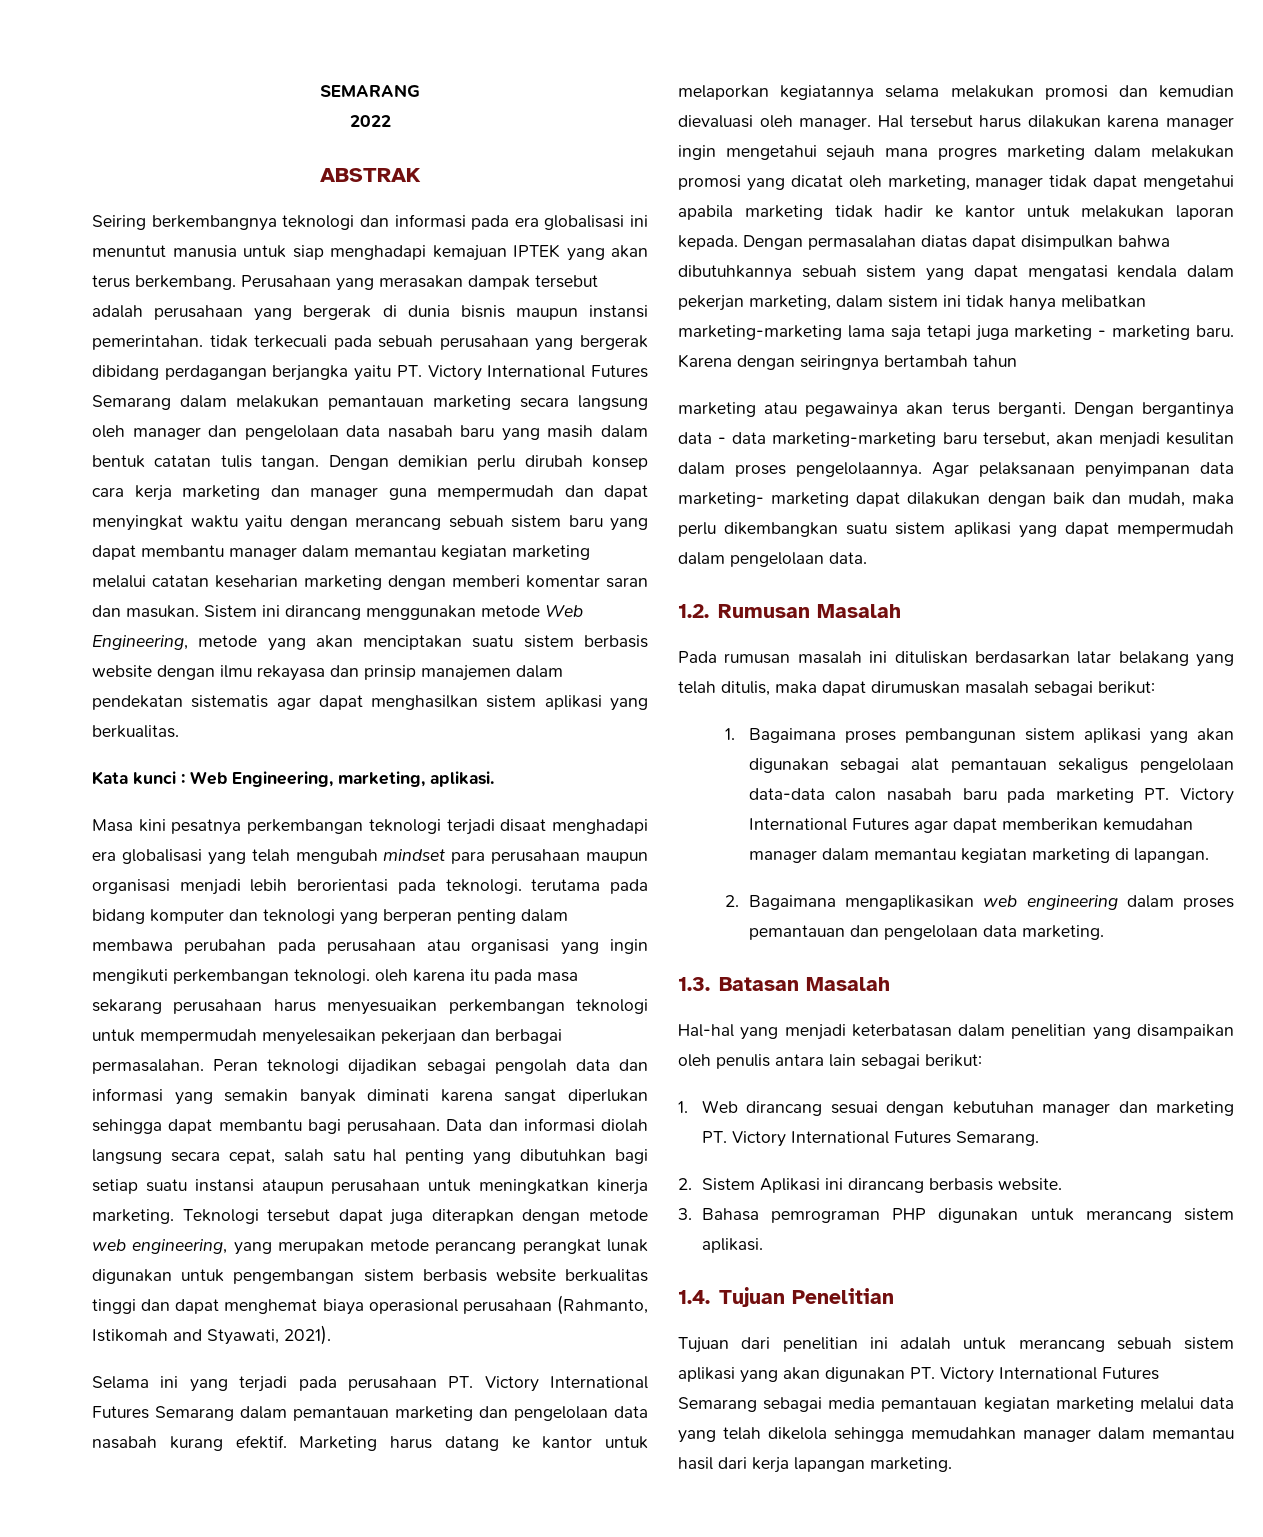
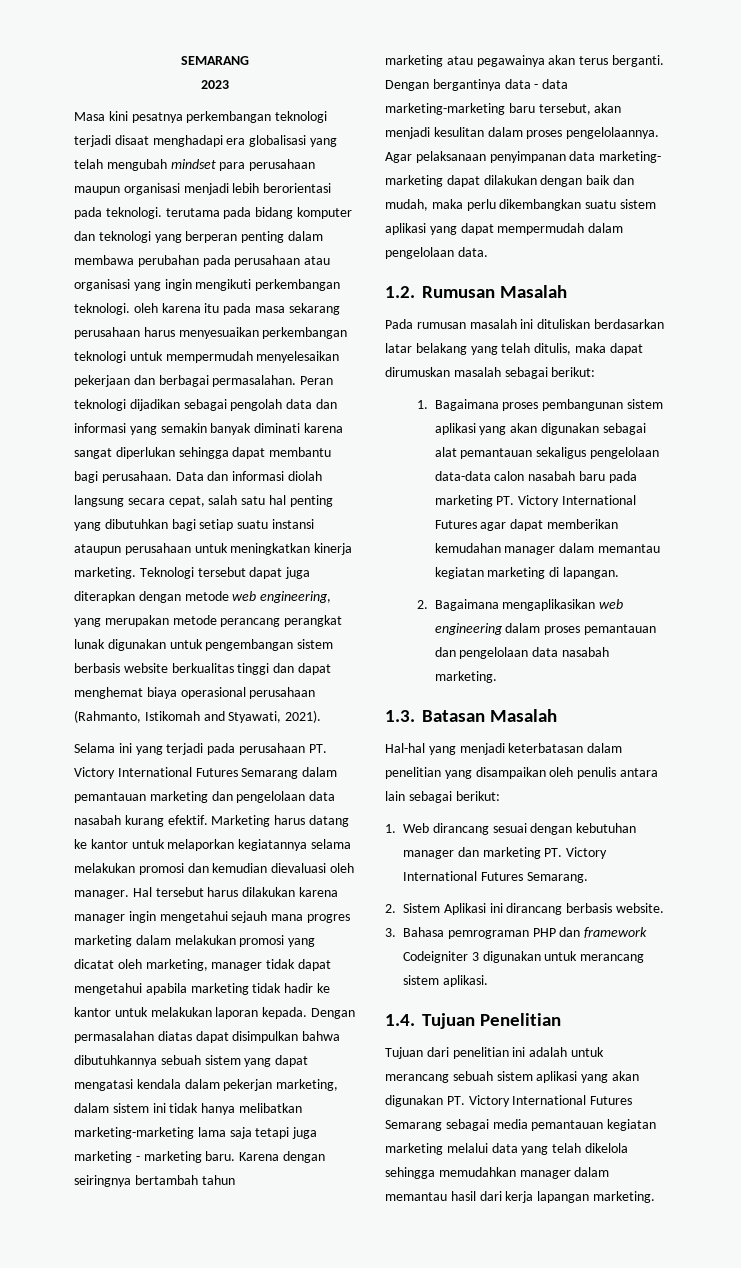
[349,115,391,127] [319,168,421,182] [92,214,648,231] [92,244,648,261] [92,275,598,291] [92,305,648,321] [92,335,648,351] [92,365,648,381] [92,395,648,410] [92,425,648,441] [92,455,648,470] [92,485,648,501] [92,515,648,531] [92,545,590,560] [92,575,648,590] [92,605,583,620] [92,635,648,651] [92,665,563,681] [92,695,648,711] [92,725,179,738] [92,771,494,787] 2022 // ABSTRAK // Seiring berkembangnya teknologi dan informasi pada era globalisasi ini menuntut manusia untuk siap menghadapi kemajuan IPTEK yang akan terus berkembang. Perusahaan yang merasakan dampak tersebut adalah perusahaan yang bergerak di dunia bisnis maupun instansi pemerintahan. tidak terkecuali pada sebuah perusahaan yang bergerak dibidang perdagangan berjangka yaitu PT. Victory International Futures Semarang dalam melakukan pemantauan marketing secara langsung oleh manager dan pengelolaan data nasabah baru yang masih dalam bentuk catatan tulis tangan. Dengan demikian perlu dirubah konsep cara kerja marketing dan manager guna mempermudah dan dapat menyingkat waktu yaitu dengan merancang sebuah sistem baru yang dapat membantu manager dalam memantau kegiatan marketing melalui catatan keseharian marketing dengan memberi komentar saran dan masukan. Sistem ini dirancang menggunakan metode Web Engineering, metode yang akan menciptakan suatu sistem berbasis website dengan ilmu rekayasa dan prinsip manajemen dalam pendekatan sistematis agar dapat menghasilkan sistem aplikasi yang berkualitas. // Kata kunci : Web Engineering, marketing, aplikasi. -> [201,80,229,89] 2023
(1017, 931) none -> [562,647,610,657] nasabah
(927, 1214) none -> [559,927,648,938] [403,951,479,963] dan framework Codeigniter 3

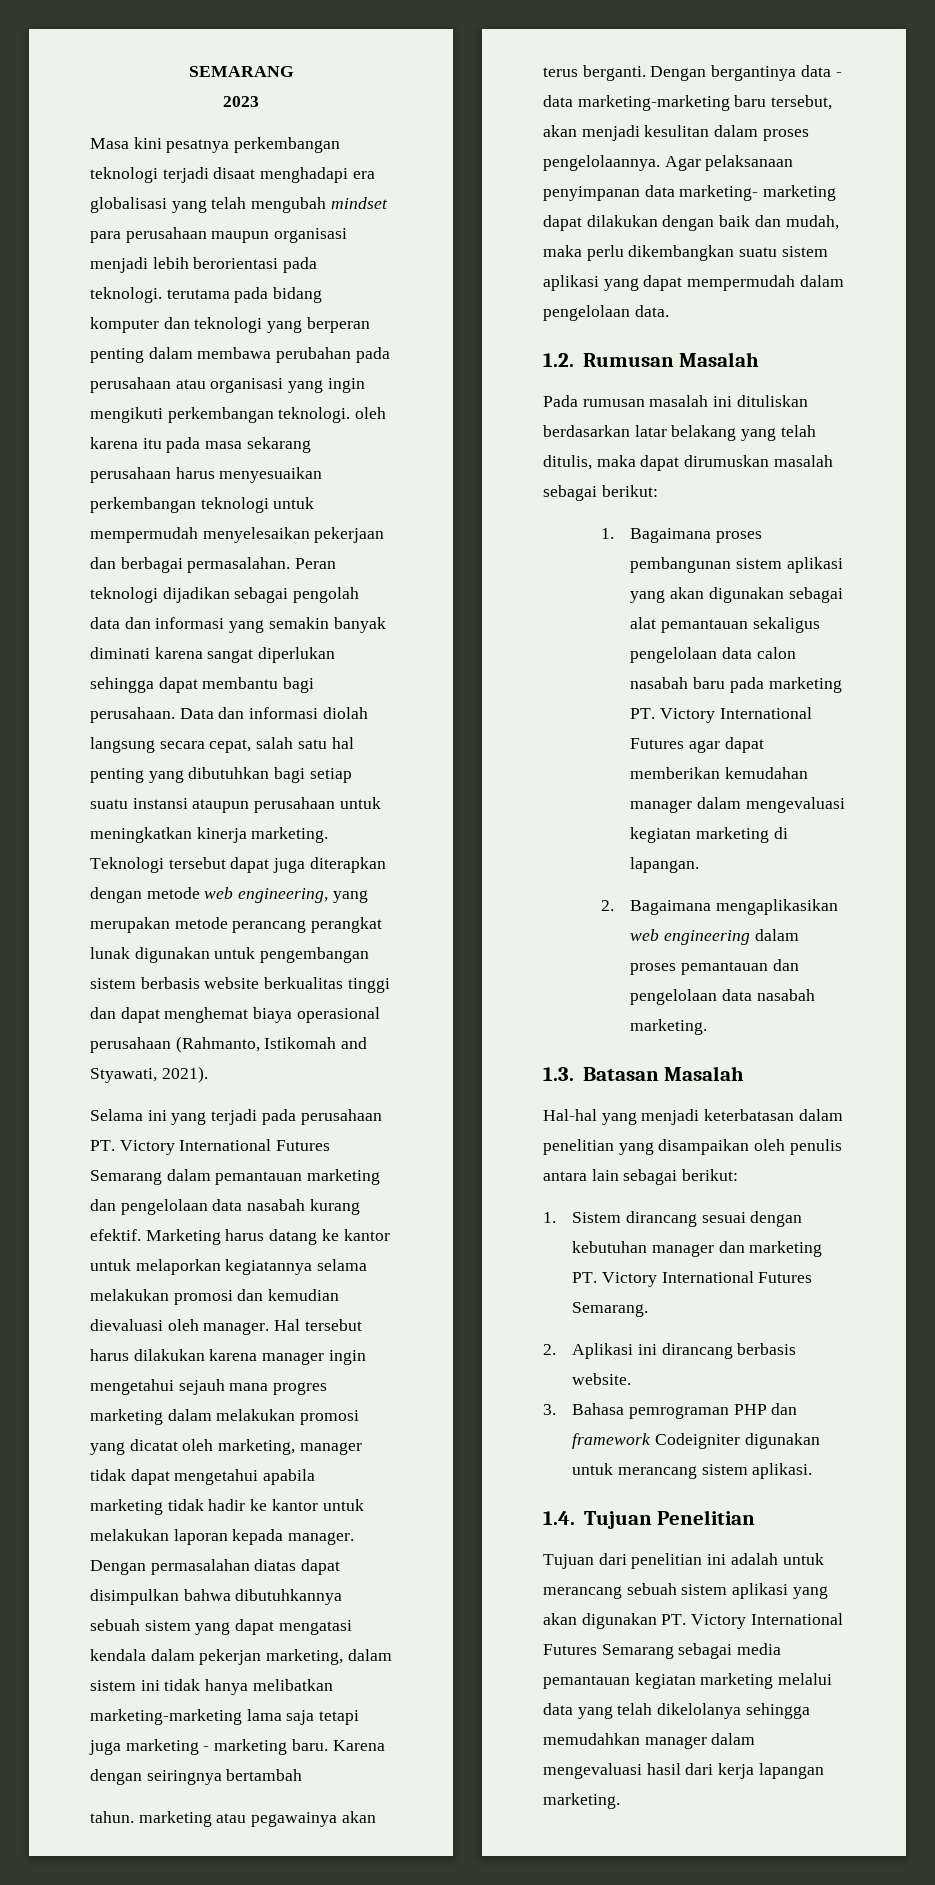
[262,1007,308,1019] kepada. -> [232,1529,355,1545] kepada manager.
[201,1175,235,1185] tahun // -> [90,1811,134,1823] // tahun.
[434,471,491,481] data-data -> [722,647,753,659] data
[598,544,661,553] memantau -> [745,797,845,813] mengevaluasi
[403,823,429,833] Web -> [572,1212,622,1223] Sistem
[403,903,440,913] Sistem -> (556, 1349) none
[471,952,479,961] 3 -> (740, 1441) none
[584,1143,628,1153] dikelola -> [657,1703,742,1719] dikelolanya
[385,1192,447,1201] memantau -> [543,1763,642,1779] mengevaluasi

